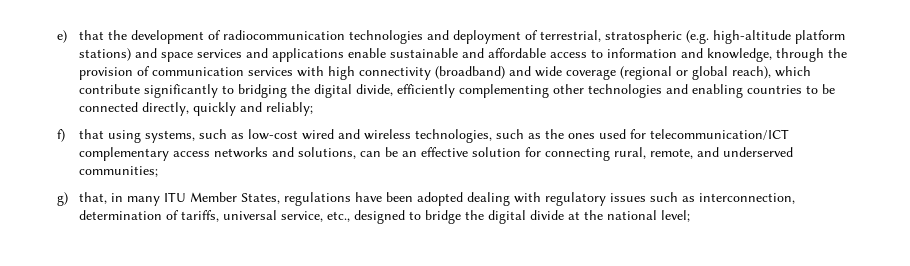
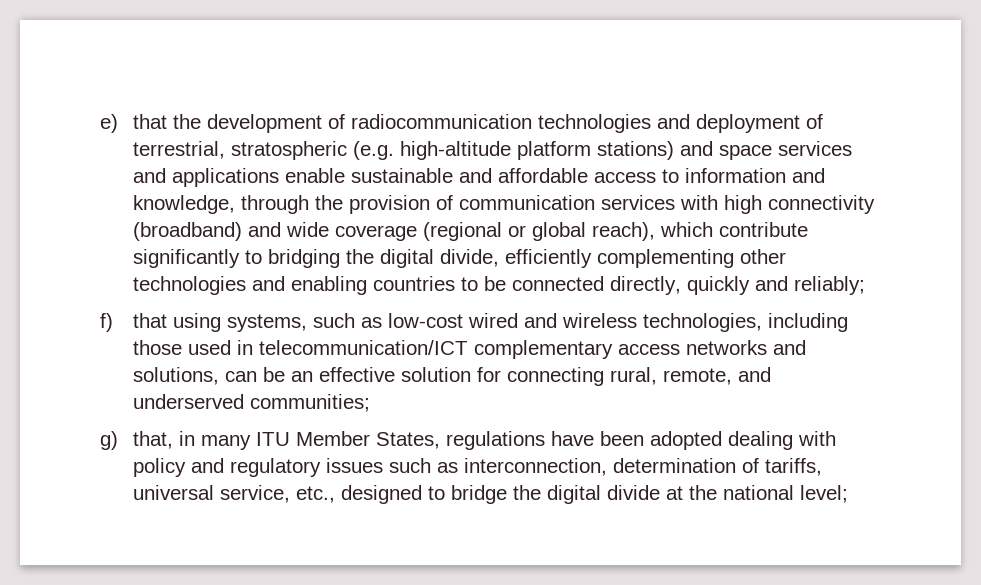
[496,129,647,139] such as the ones used for -> [767,313,848,332] [132,340,253,355] including those used in
(542, 197) none -> [132,458,224,477] policy and

